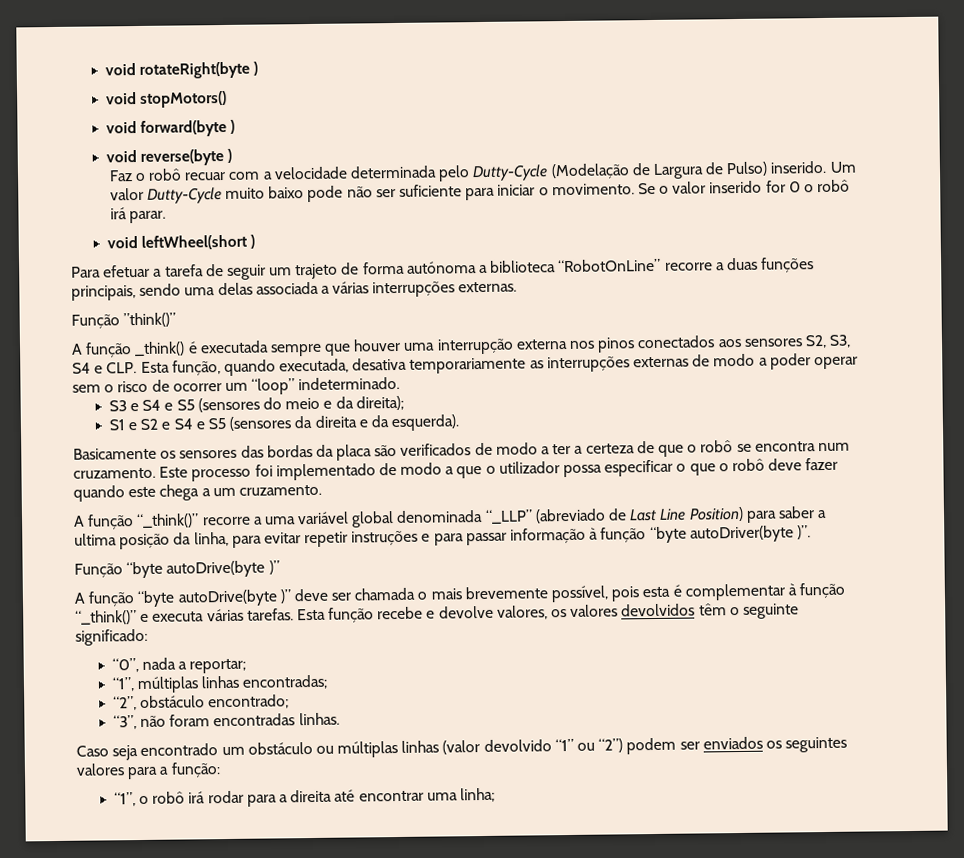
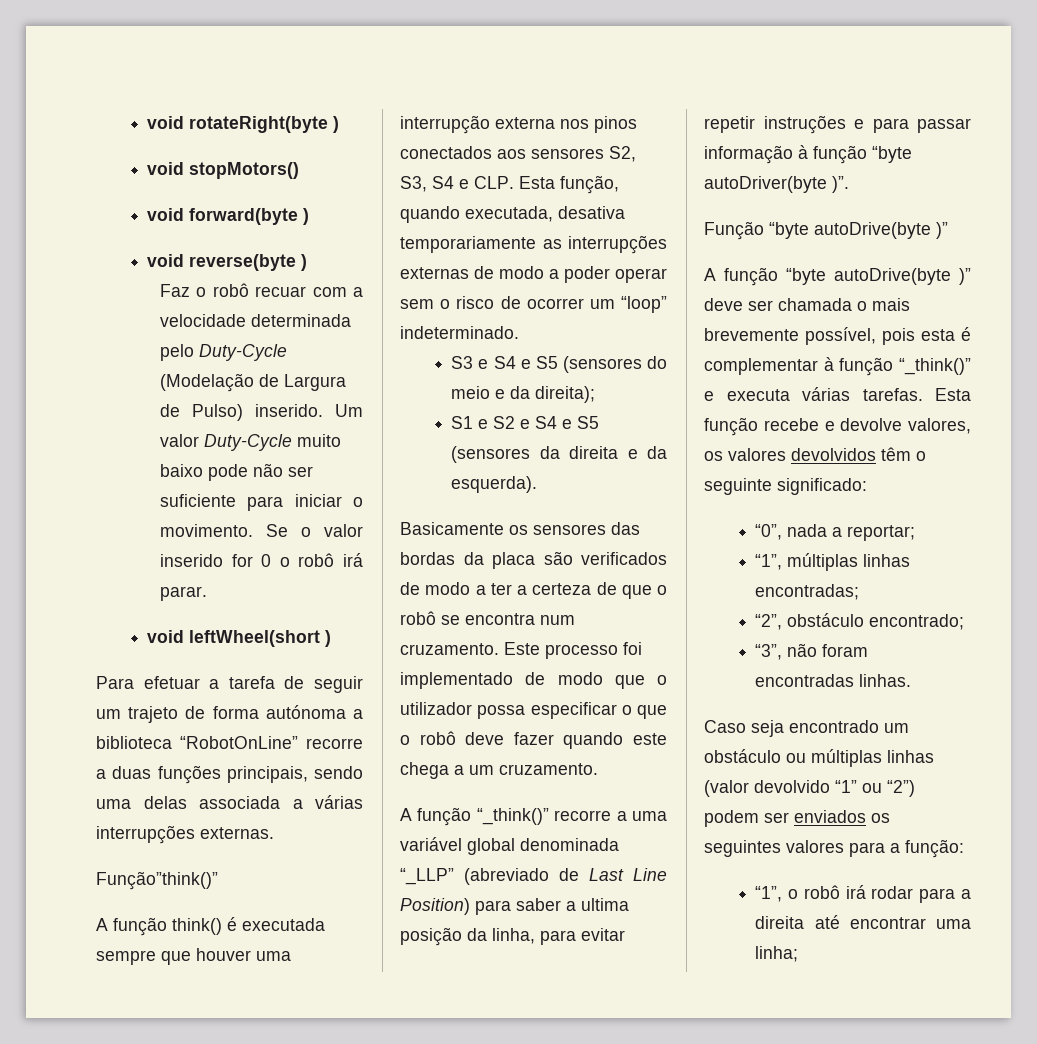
[472,164,549,182] Dutty-Cycle -> [199,344,288,361] Duty-Cycle
[146,187,222,204] Dutty-Cycle -> [204,434,293,451] Duty-Cycle
[71,312,177,329] [71,341,186,358] Função ”think()” // A função _think() -> [96,871,218,890] [96,917,222,936] Função”think()” // A função think()
[445,466,455,475] a -> (603, 678) none

